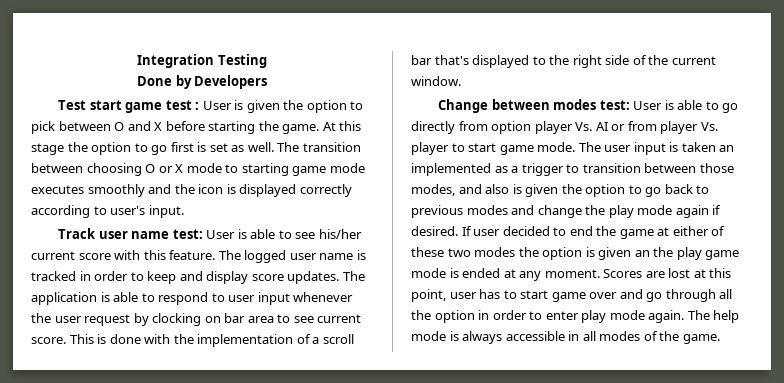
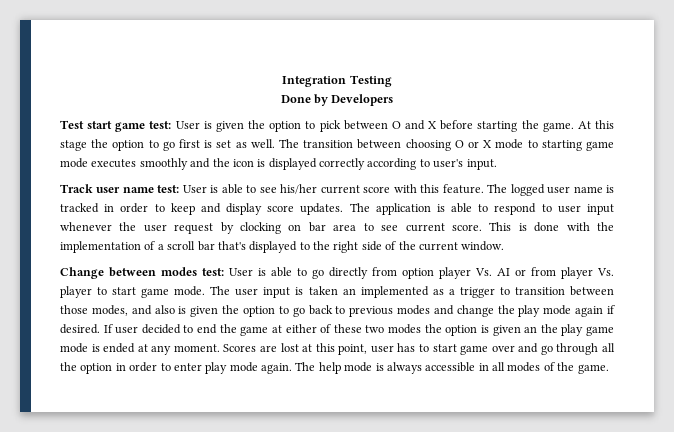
[165,100,200,110] test : -> [149,121,172,129] test:

